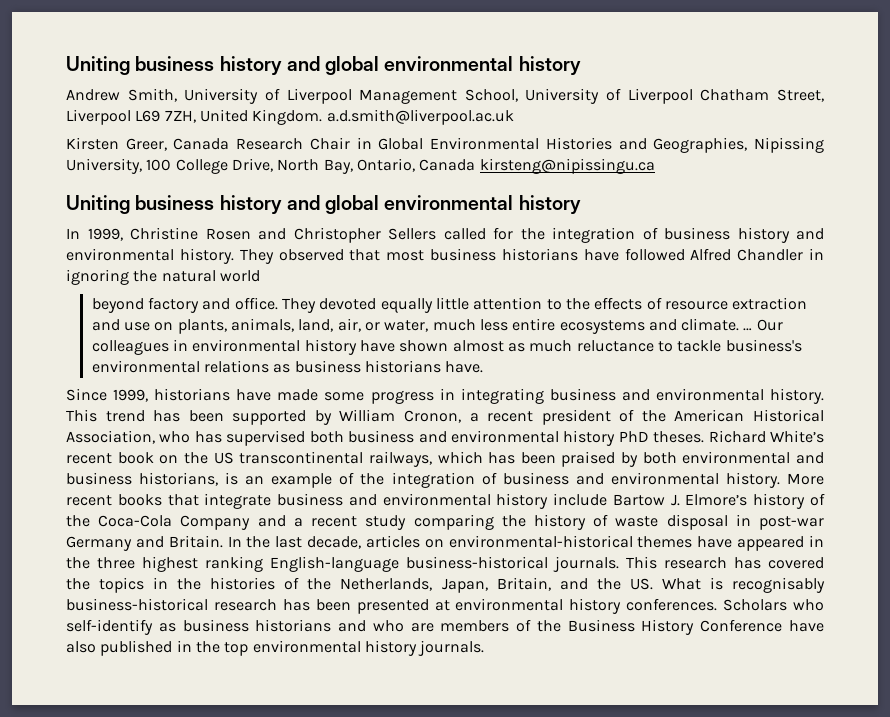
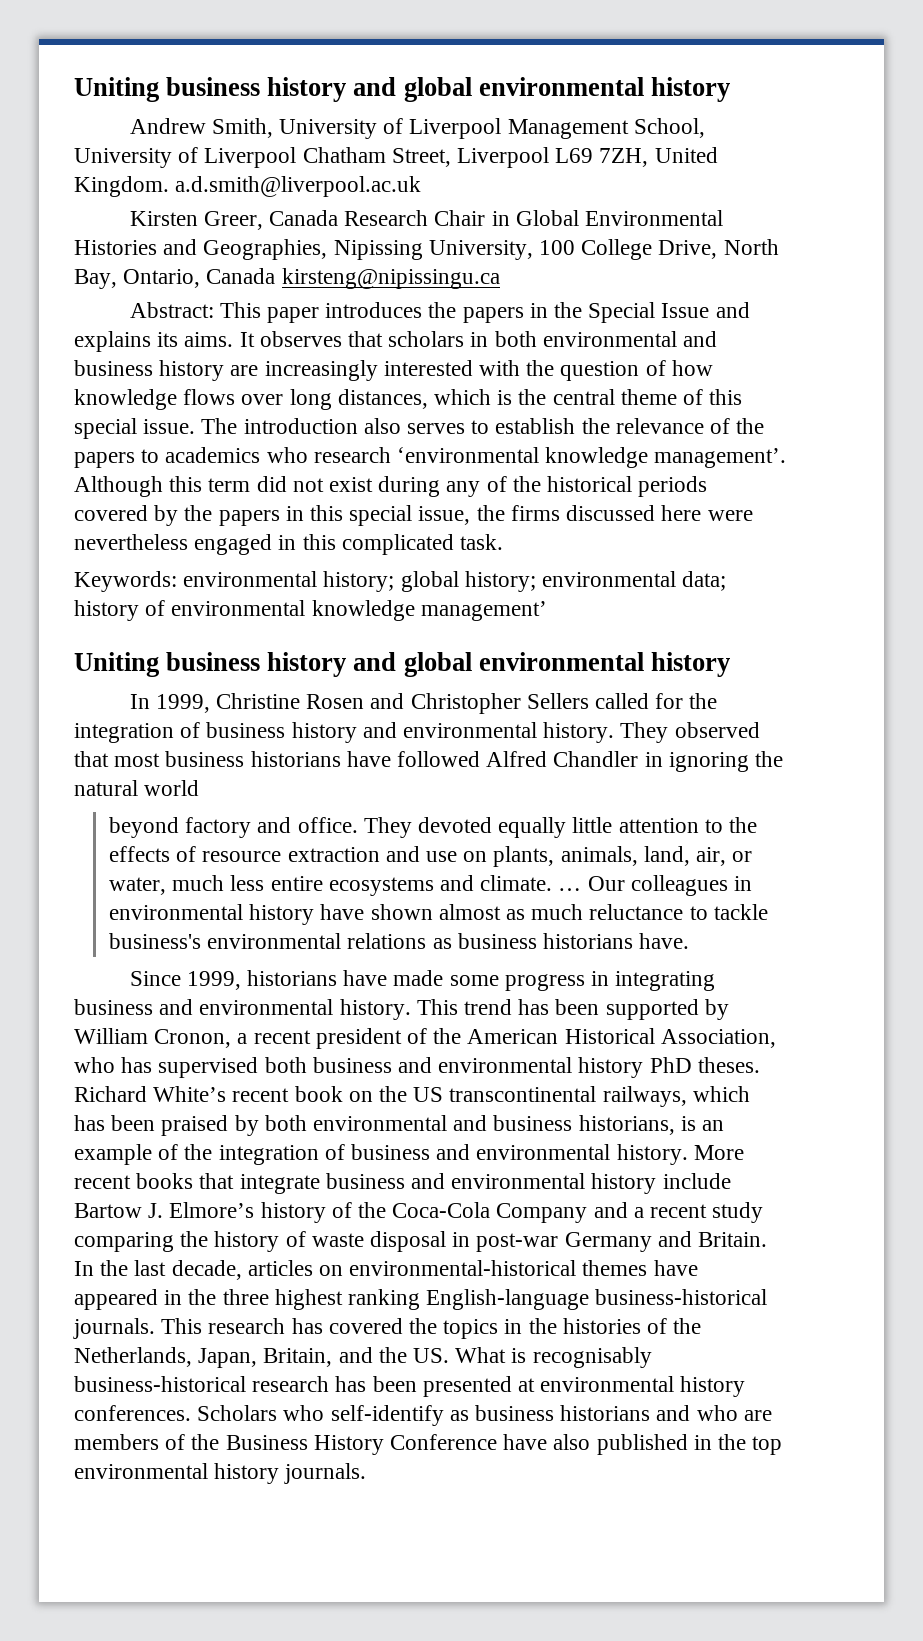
(655, 166) none -> [129,302,750,323] [74,331,718,352] [74,360,713,381] [74,389,743,410] [74,418,765,439] [74,447,787,468] [74,476,708,497] [74,505,753,526] [74,534,504,555] [74,571,727,592] [74,600,547,621] // Abstract: This paper introduces the papers in the Special Issue and explains its aims. It observes that scholars in both environmental and business history are increasingly interested with the question of how knowledge flows over long distances, which is the central theme of this special issue. The introduction also serves to establish the relevance of the papers to academics who research ‘environmental knowledge management’. Although this term did not exist during any of the historical periods covered by the papers in this special issue, the firms discussed here were nevertheless engaged in this complicated task. // Keywords: environmental history; global history; environmental data; history of environmental knowledge management’

